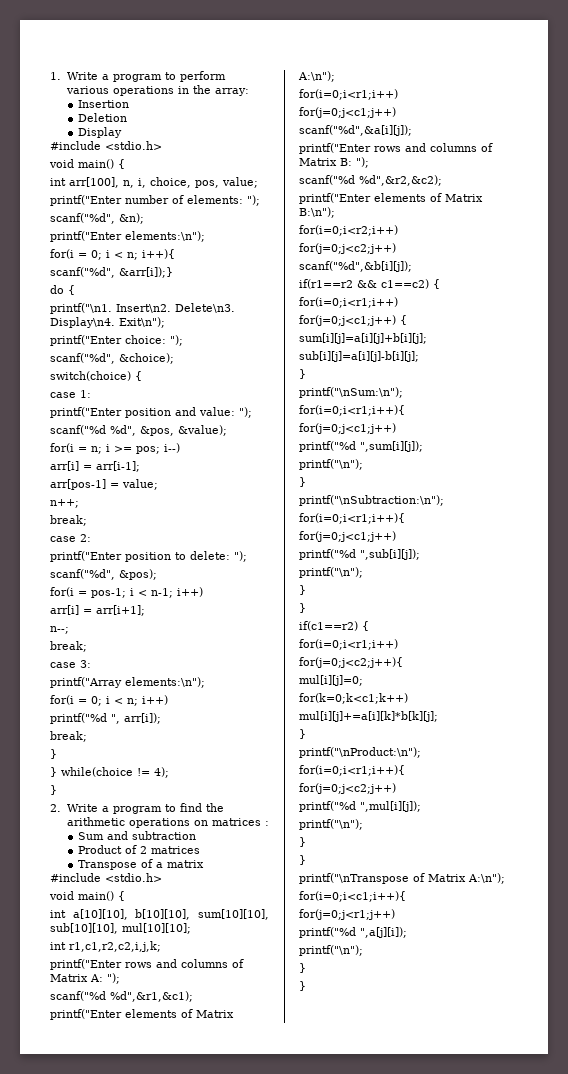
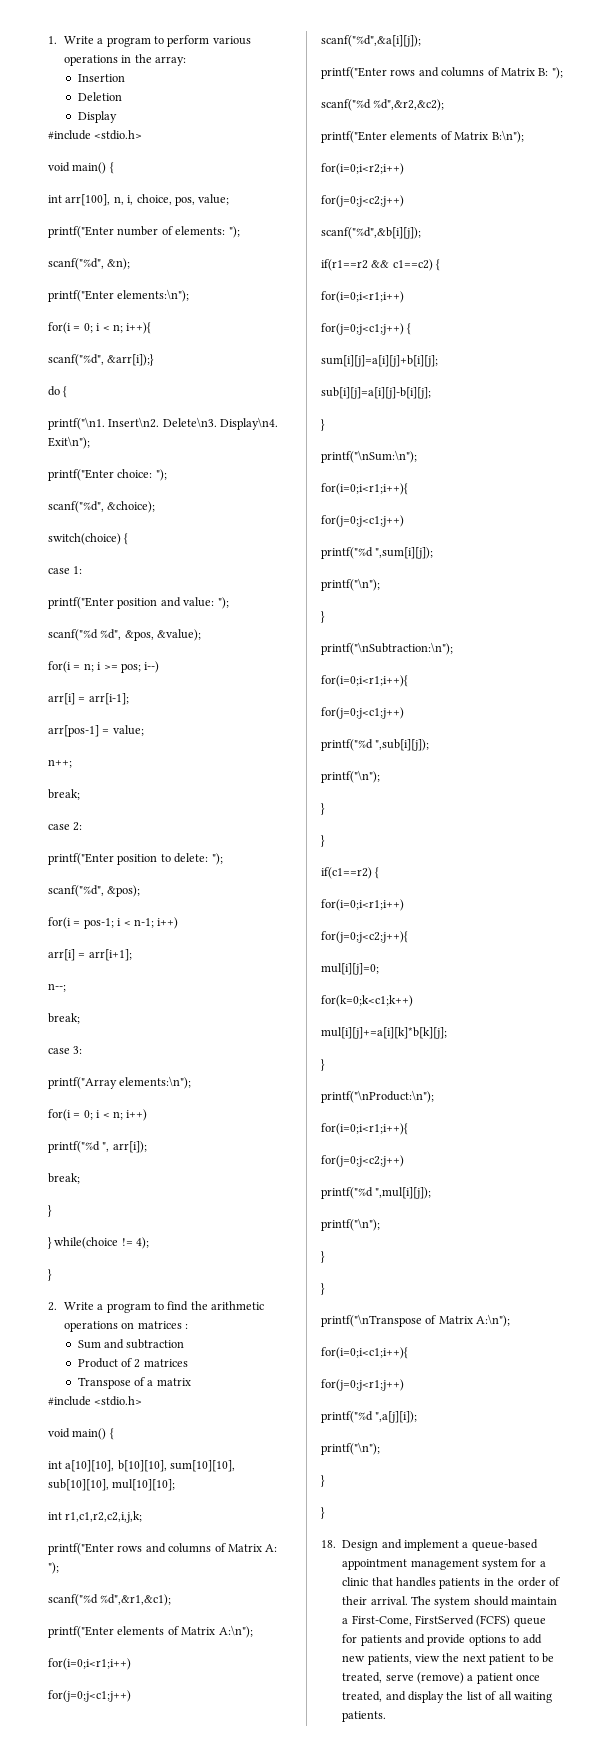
(306, 986) none -> [321,1539,538,1551] [342,1558,546,1570] [342,1577,560,1589] [342,1596,558,1608] [342,1615,546,1627] [342,1634,542,1646] [342,1653,554,1665] [342,1672,541,1684] [342,1691,552,1703] [342,1711,387,1722] // 18. Design and implement a queue-based appointment management system for a clinic that handles patients in the order of their arrival. The system should maintain a First-Come, FirstServed (FCFS) queue for patients and provide options to add new patients, view the next patient to be treated, serve (remove) a patient once treated, and display the list of all waiting patients.

